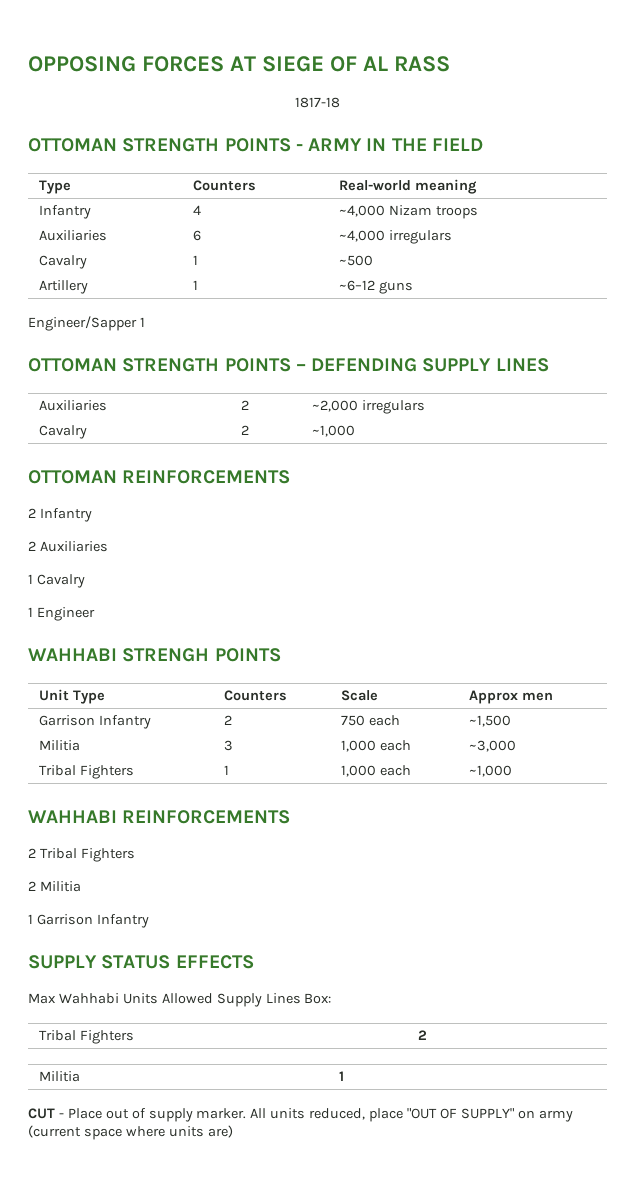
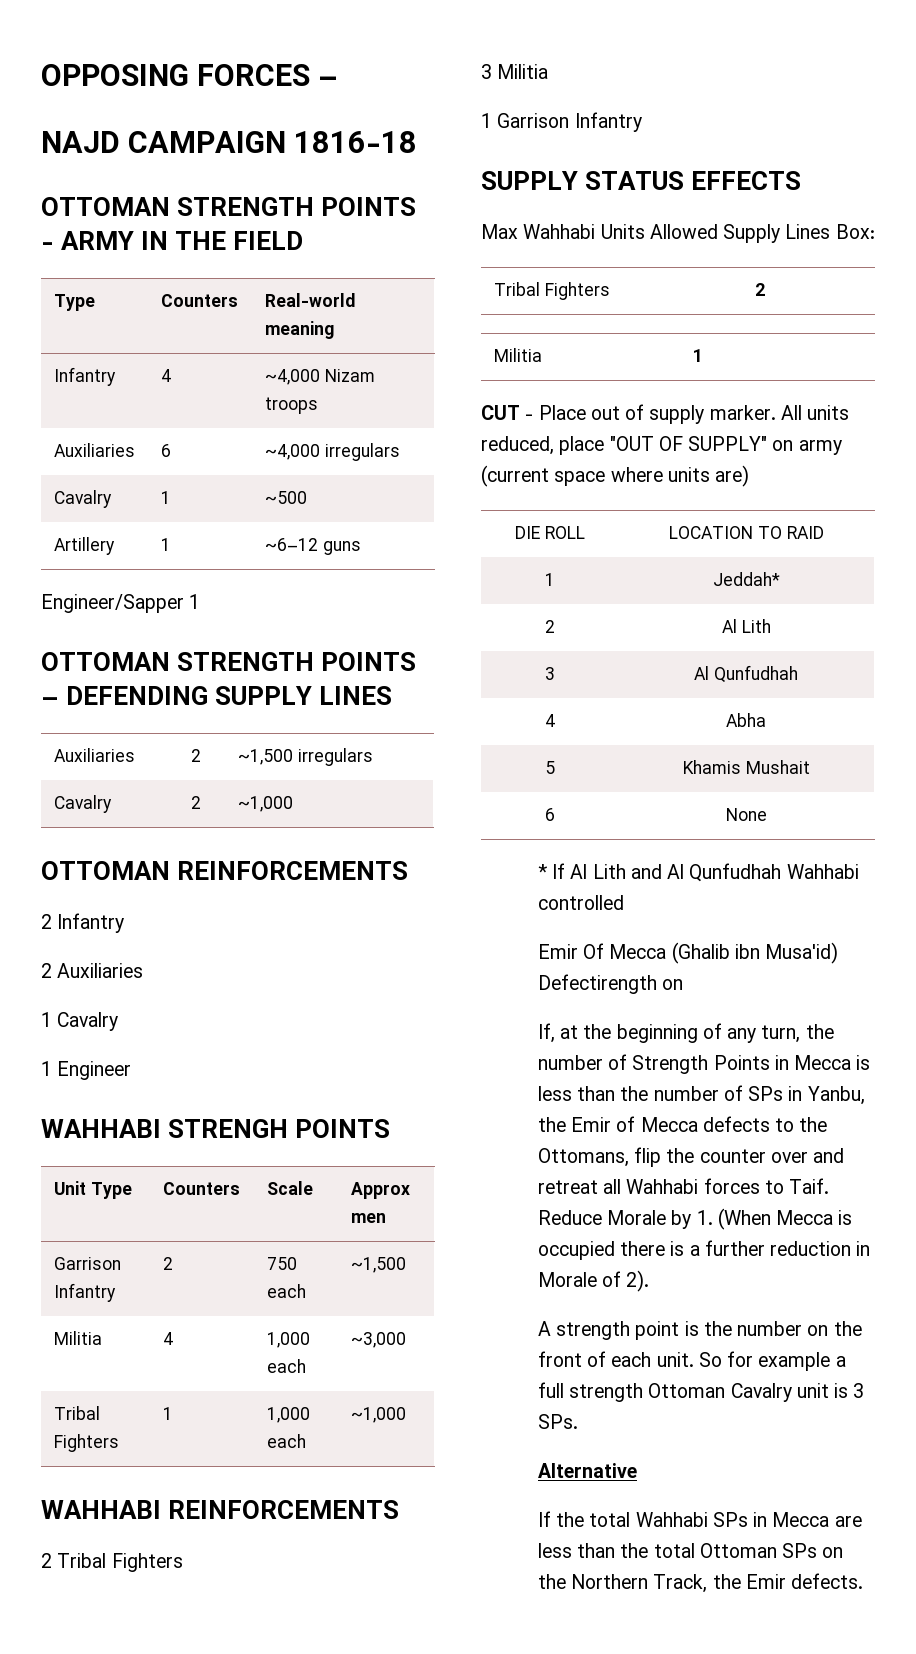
[230,56,451,72] [295,97,340,108] AT SIEGE OF AL RASS // 1817-18 -> [318,76,339,86] [41,131,418,153] – // NAJD CAMPAIGN 1816-18
[312,400,359,412] ~2,000 -> [237,749,293,765] ~1,500
[224,740,234,751] 3 -> [162,1332,173,1345] 4
[28,881,36,891] 2 -> [481,64,492,79] 3
(233, 1131) none -> [514,526,585,539] [668,526,824,539] [544,573,555,586] [712,572,780,586] [544,620,555,633] [721,619,771,633] [544,667,555,680] [694,665,798,683] [544,714,555,727] [726,713,766,727] [544,761,555,774] [682,760,810,774] [544,808,555,821] [725,808,767,821] [537,863,859,882] [537,895,624,910] [537,942,839,964] [537,974,684,994] [537,1023,834,1043] [537,1054,871,1074] [537,1085,865,1105] [537,1116,828,1132] [537,1147,845,1167] [537,1178,830,1194] [537,1208,853,1230] [537,1240,871,1260] [537,1270,650,1292] [537,1321,862,1340] [537,1351,846,1371] [537,1382,865,1402] [537,1414,578,1429] [537,1463,637,1478] [537,1511,862,1527] [537,1543,844,1558] [537,1573,864,1593] // DIE ROLL | LOCATION TO RAID // 1 | Jeddah* // 2 | Al Lith // 3 | Al Qunfudhah // 4 | Abha // 5 | Khamis Mushait // 6 | None // * If Al Lith and Al Qunfudhah Wahhabi controlled // Emir Of Mecca (Ghalib ibn Musa'id) Defectirength on // If, at the beginning of any turn, the number of Strength Points in Mecca is less than the number of SPs in Yanbu, the Emir of Mecca defects to the Ottomans, flip the counter over and retreat all Wahhabi forces to Taif. Reduce Morale by 1. (When Mecca is occupied there is a further reduction in Morale of 2). // A strength point is the number on the front of each unit. So for example a full strength Ottoman Cavalry unit is 3 SPs. // Alternative // If the total Wahhabi SPs in Mecca are less than the total Ottoman SPs on the Northern Track, the Emir defects.

